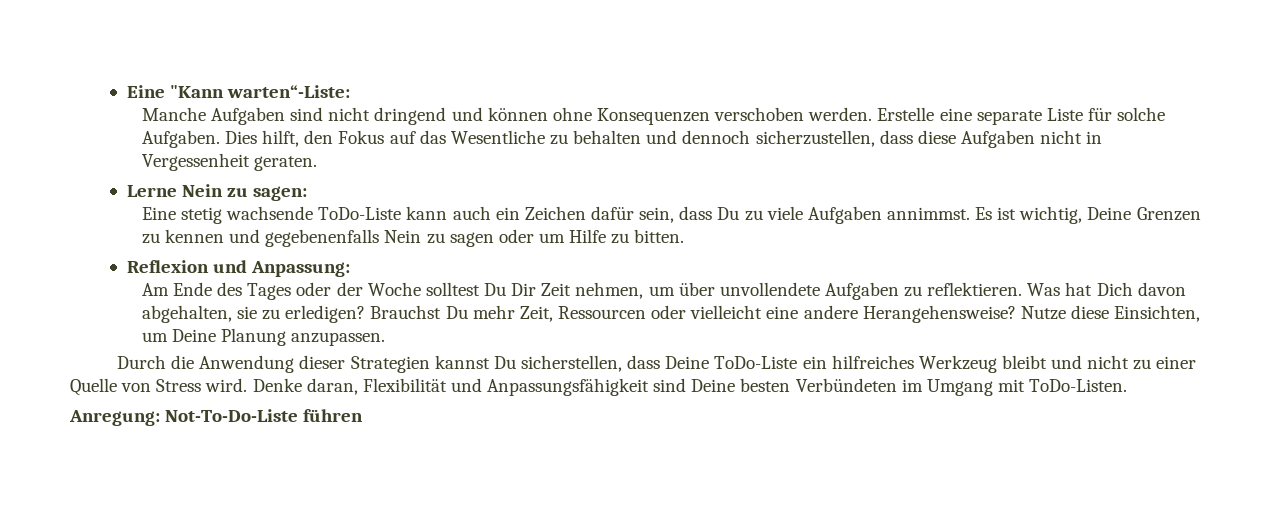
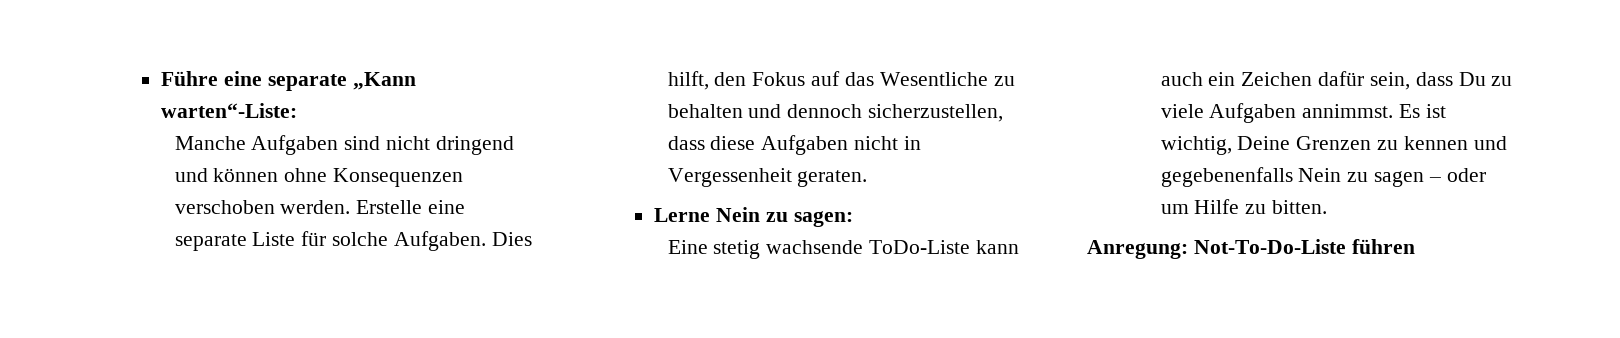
[126,85,225,98] Eine "Kann -> [161,71,416,91] Führe eine separate „Kann
(494, 239) none -> [1428,177,1441,182] –
[126,260,351,277] [141,282,1186,300] [141,305,1201,323] [141,328,386,346] [117,355,1197,373] [70,378,1128,396] // Reflexion und Anpassung: // Am Ende des Tages oder der Woche solltest Du Dir Zeit nehmen, um über unvollendete Aufgaben zu reflektieren. Was hat Dich davon abgehalten, sie zu erledigen? Brauchst Du mehr Zeit, Ressourcen oder vielleicht eine andere Herangehensweise? Nutze diese Einsichten, um Deine Planung anzupassen. // Durch die Anwendung dieser Strategien kannst Du sicherstellen, dass Deine ToDo-Liste ein hilfreiches Werkzeug bleibt und nicht zu einer Quelle von Stress wird. Denke daran, Flexibilität und Anpassungsfähigkeit sind Deine besten Verbündeten im Umgang mit ToDo-Listen. -> (1328, 207) none

